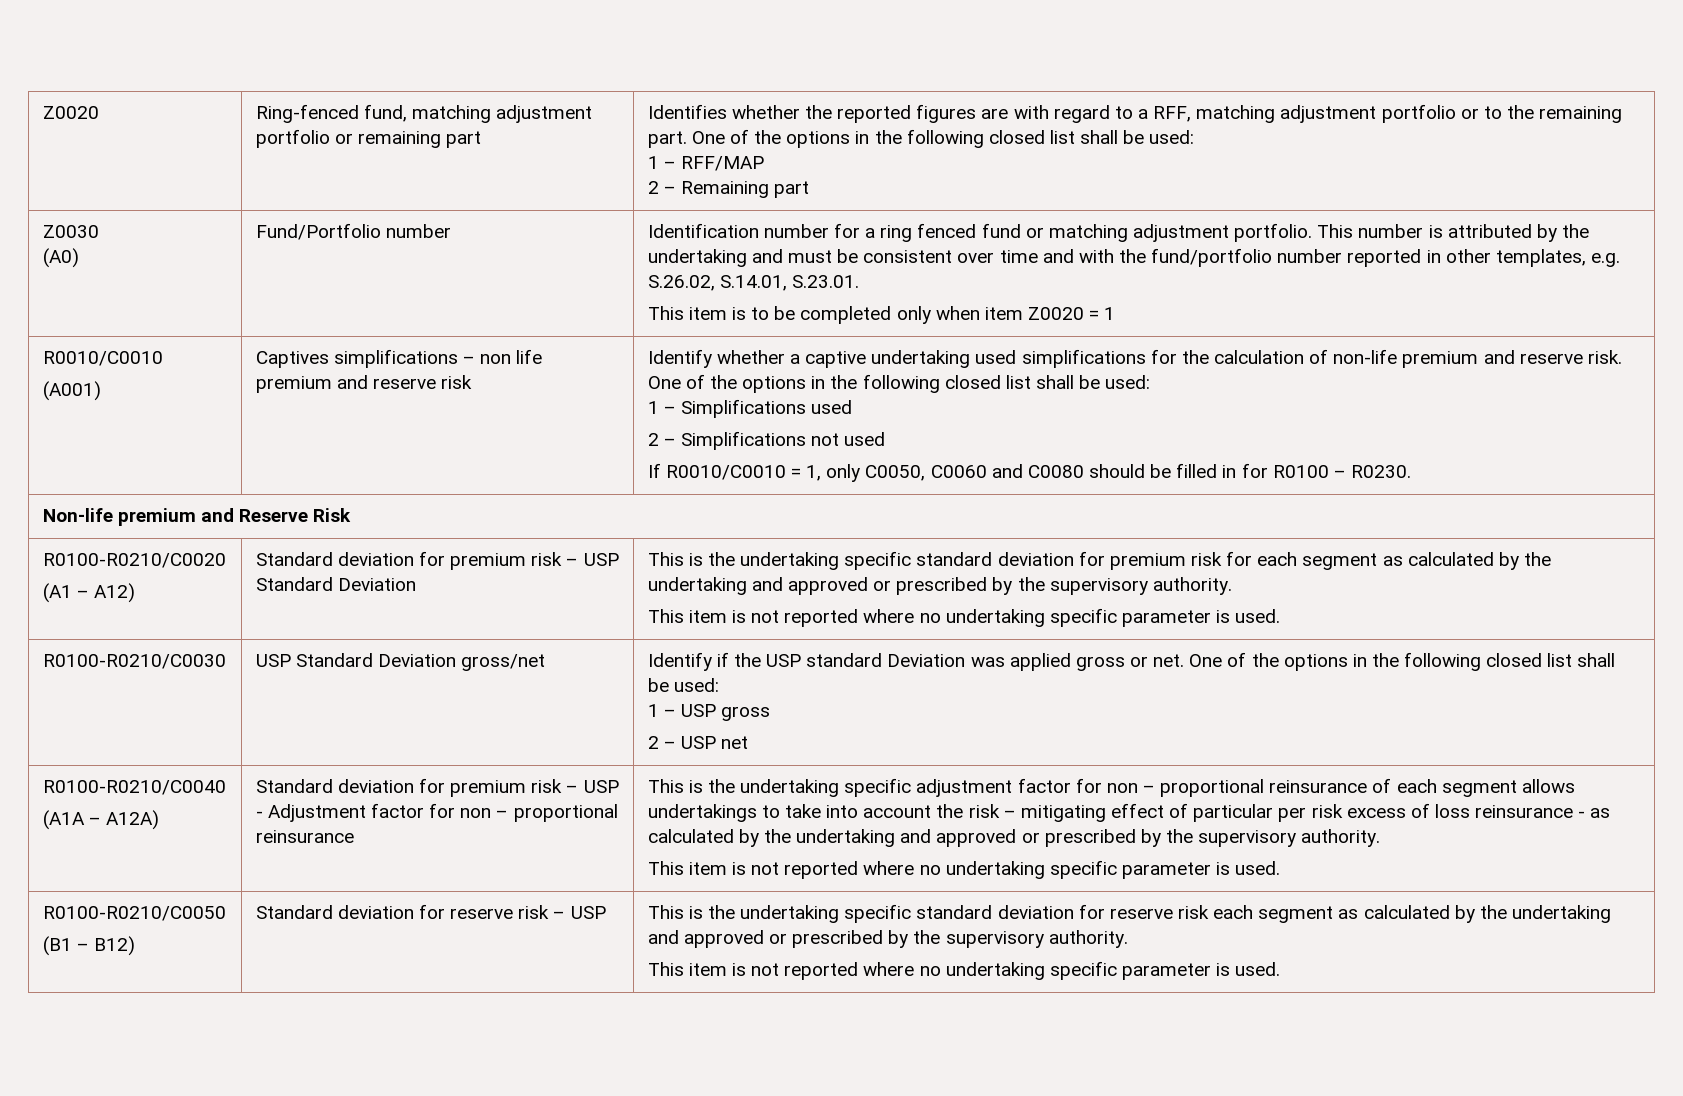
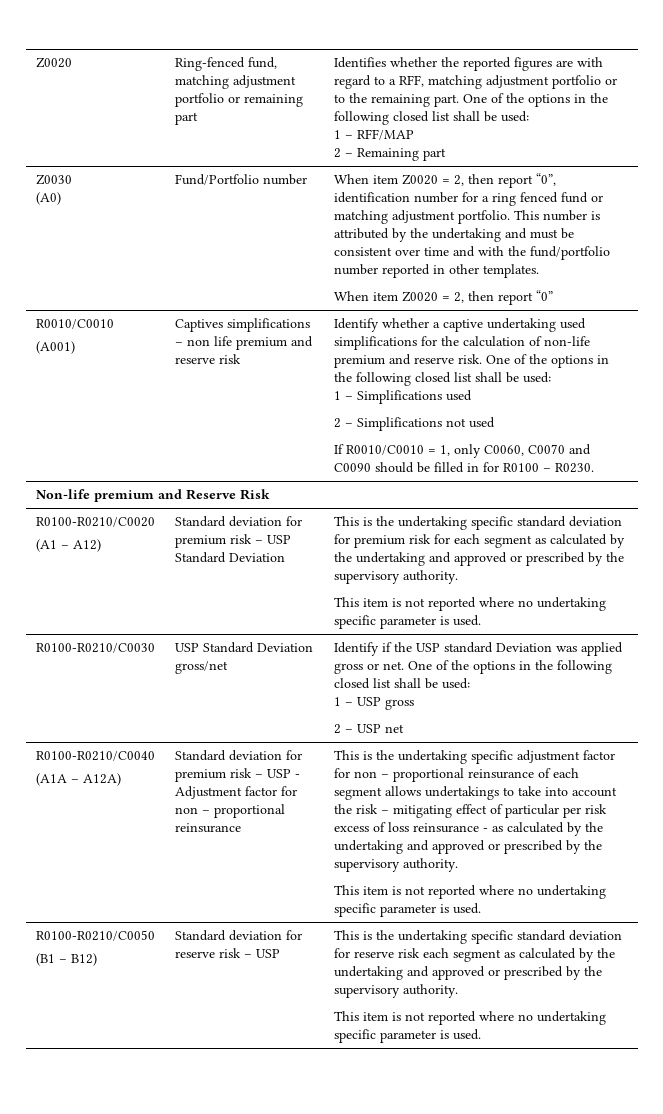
[647,223,759,238] Identification -> [333,173,556,188] [333,192,410,203] When item Z0020 = 2, then report “0”, identification
[1495,249,1620,267] [647,275,860,291] [647,306,1116,324] templates, e.g. S.26.02, S.14.01, S.23.01. // This item is to be completed only when item Z0020 = 1 -> [482,264,539,278] [333,290,553,305] templates. // When item Z0020 = 2, then report “0”
[865,464,1084,481] C0050, C0060 and C0080 -> [483,444,591,456] [333,463,371,472] C0060, C0070 and C0090

